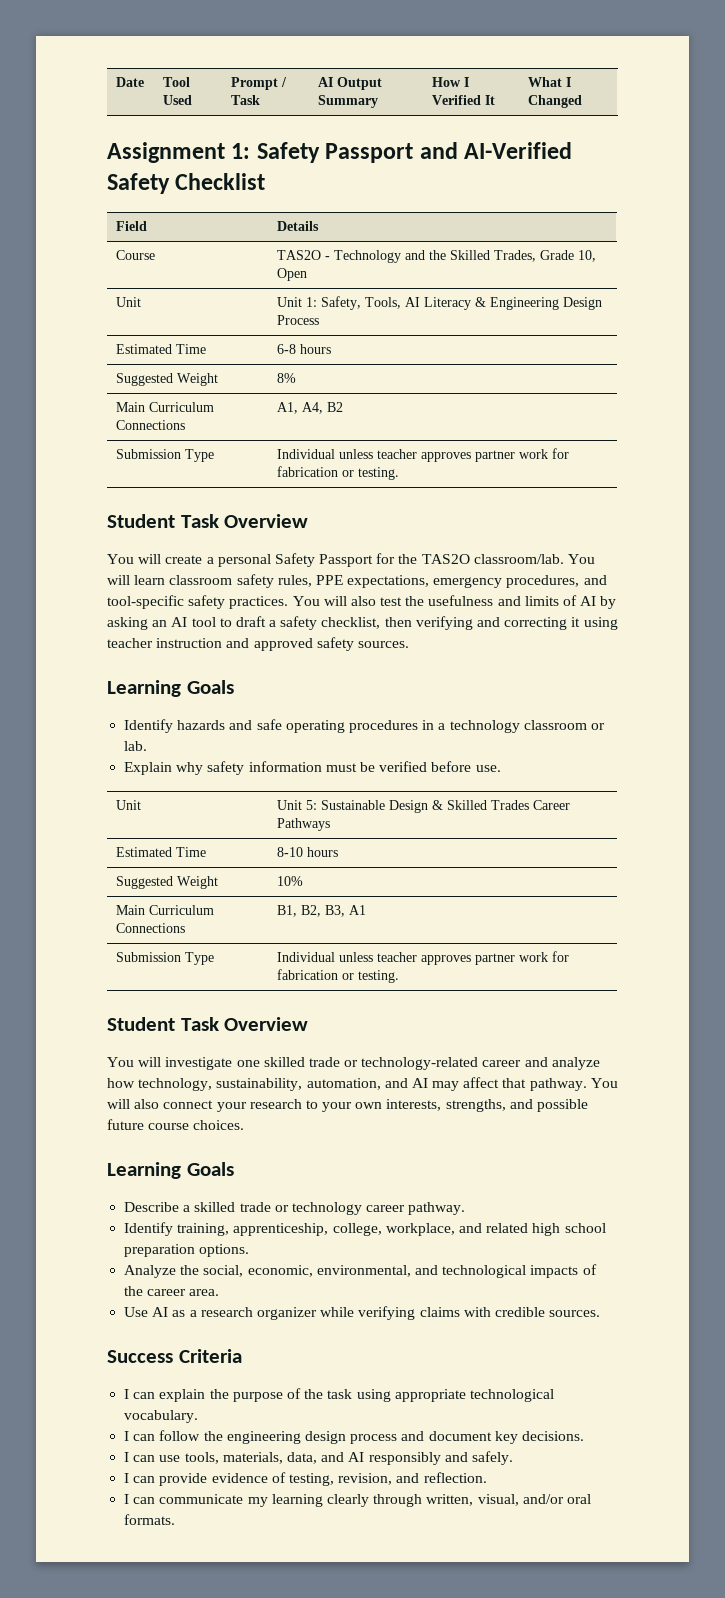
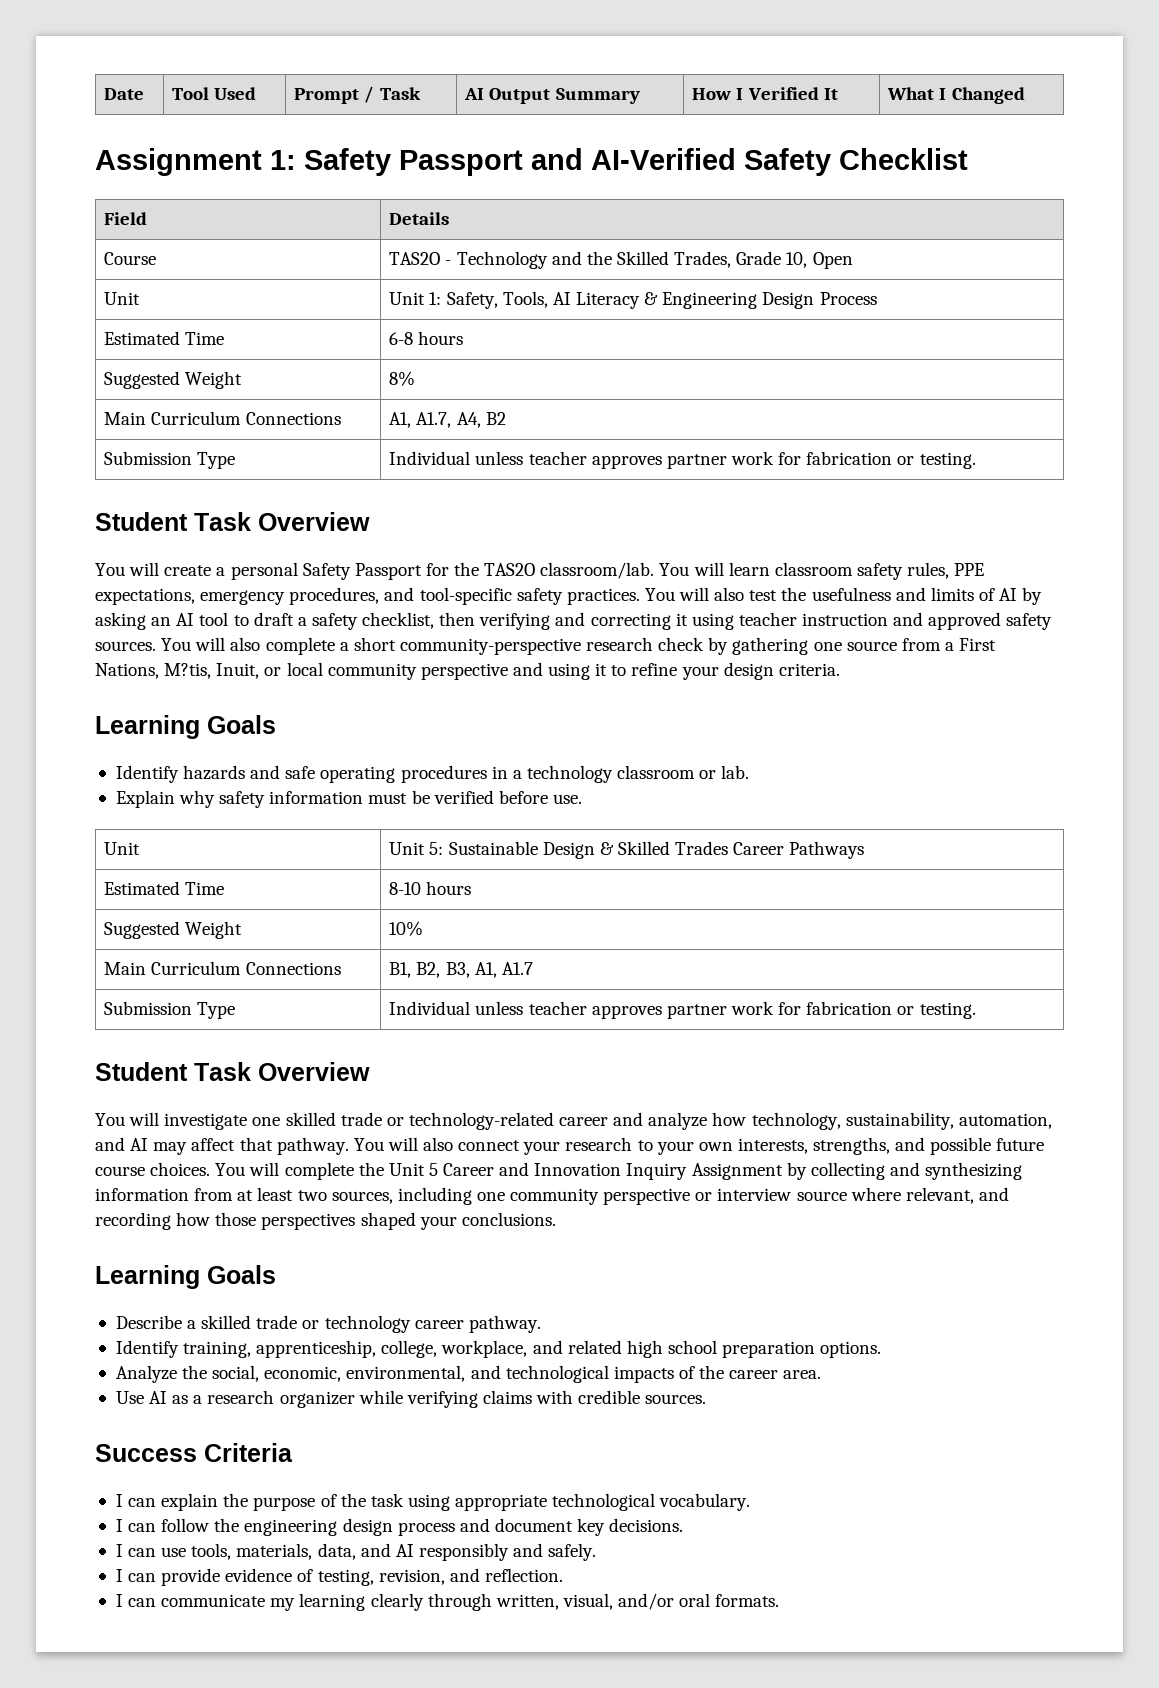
(299, 408) none -> [416,412,452,428] A1.7,
(409, 644) none -> [161,637,997,655] [95,662,840,680] You will also complete a short community-perspective research check by gathering one source from a First Nations, M?tis, Inuit, or local community perspective and using it to refine your design criteria.
[349,905,367,915] A1 -> [474,962,533,978] A1, A1.7
(245, 1125) none -> [215,1162,1023,1180] [95,1187,1009,1205] [95,1212,556,1230] You will complete the Unit 5 Career and Innovation Inquiry Assignment by collecting and synthesizing information from at least two sources, including one community perspective or interview source where relevant, and recording how those perspectives shaped your conclusions.

